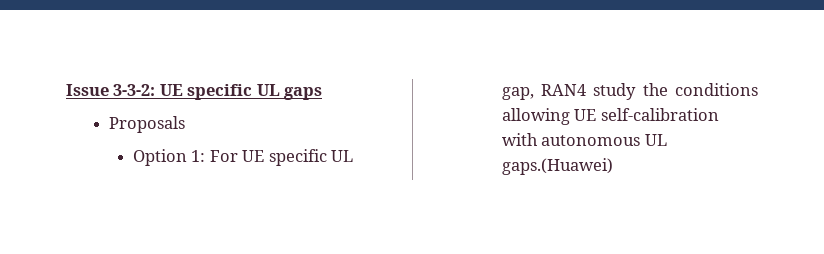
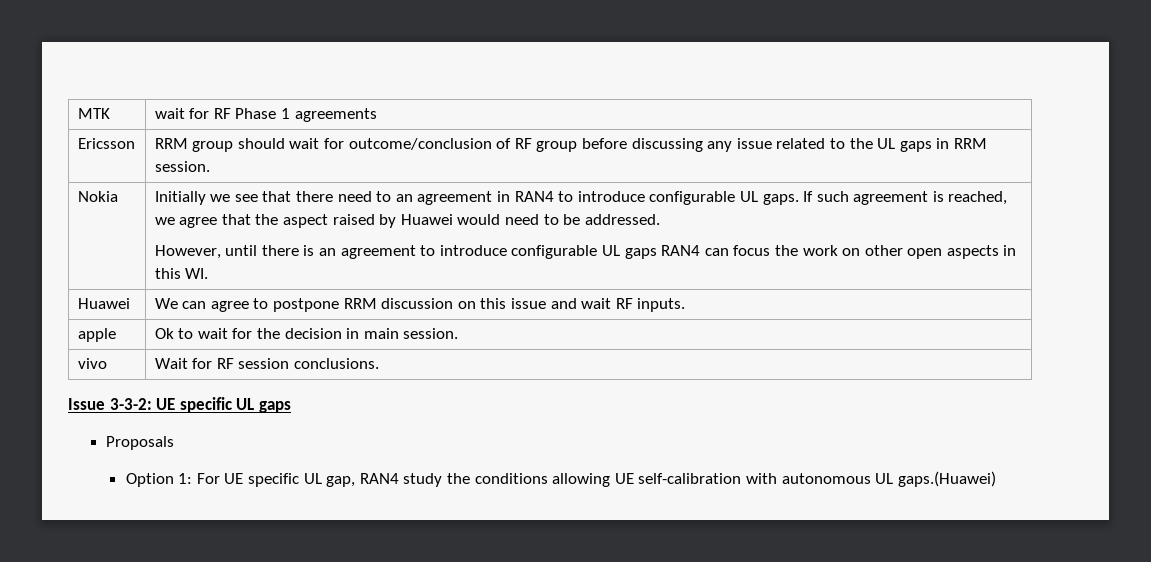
(66, 90) none -> [77,108,110,119] [154,108,377,122] [77,138,135,149] [154,138,987,152] [154,161,210,172] [77,191,118,202] [154,191,1008,205] [154,214,660,228] [154,245,1017,259] [154,268,209,279] [77,298,130,309] [154,298,686,312] [77,328,116,342] [154,328,459,339] [77,358,107,369] [154,358,380,369] MTK | wait for RF Phase 1 agreements // Ericsson | RRM group should wait for outcome/conclusion of RF group before discussing any issue related to the UL gaps in RRM session. // Nokia | Initially we see that there need to an agreement in RAN4 to introduce configurable UL gaps. If such agreement is reached, we agree that the aspect raised by Huawei would need to be addressed. // However, until there is an agreement to introduce configurable UL gaps RAN4 can focus the work on other open aspects in this WI. // Huawei | We can agree to postpone RRM discussion on this issue and wait RF inputs. // apple | Ok to wait for the decision in main session. // vivo | Wait for RF session conclusions. //

